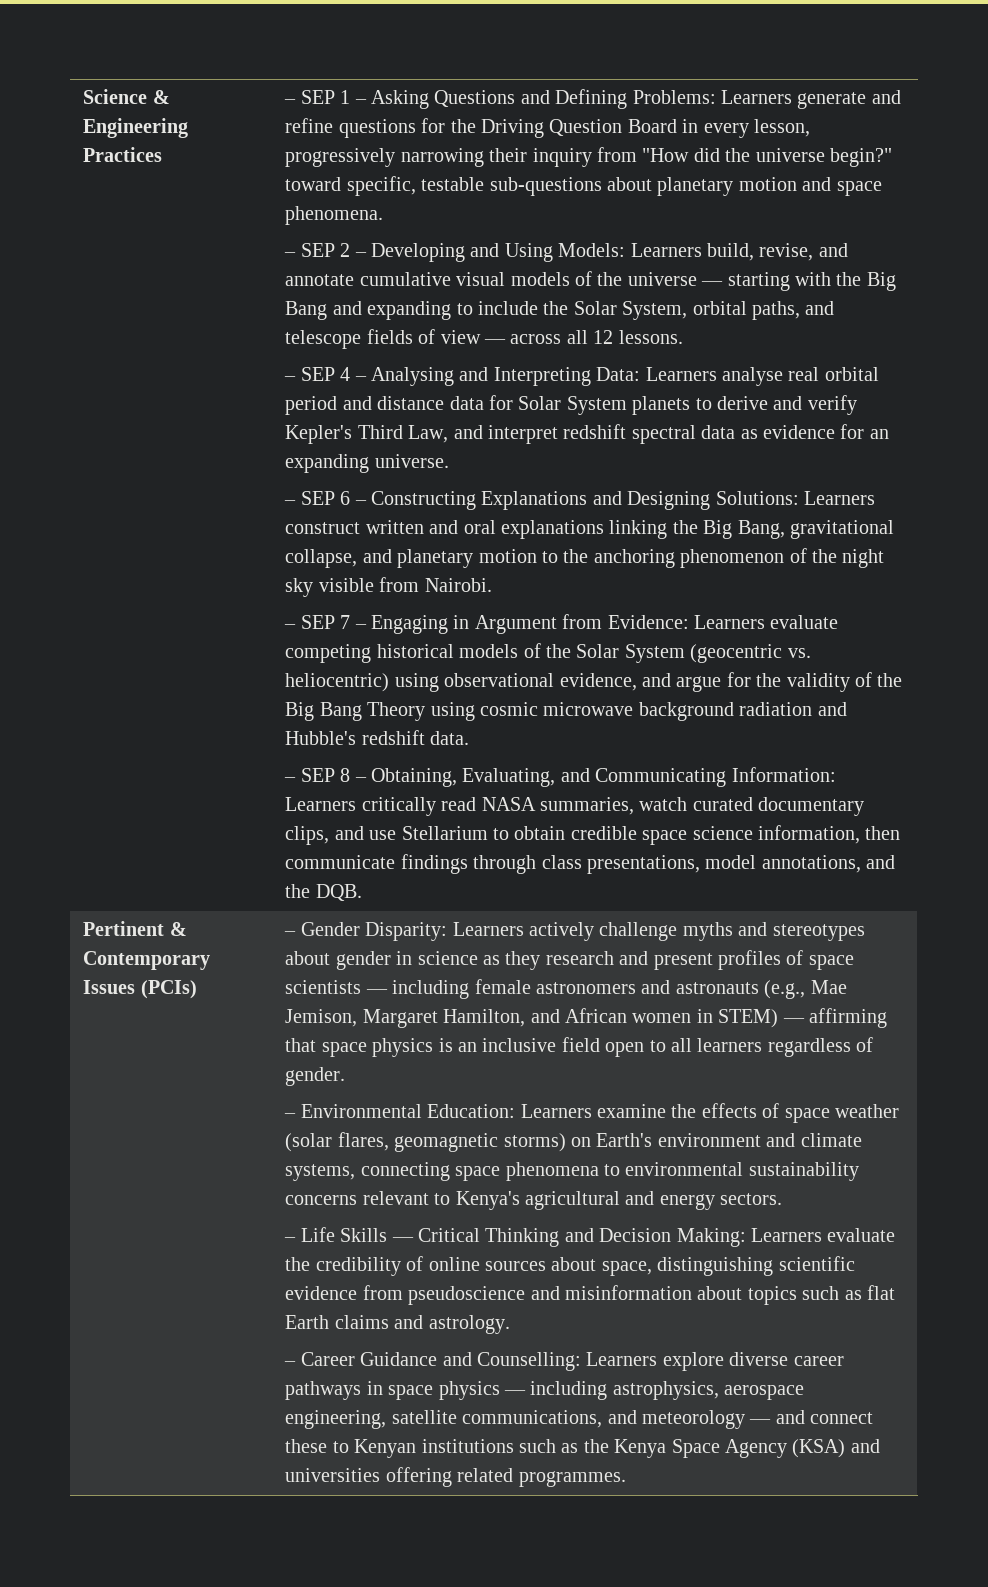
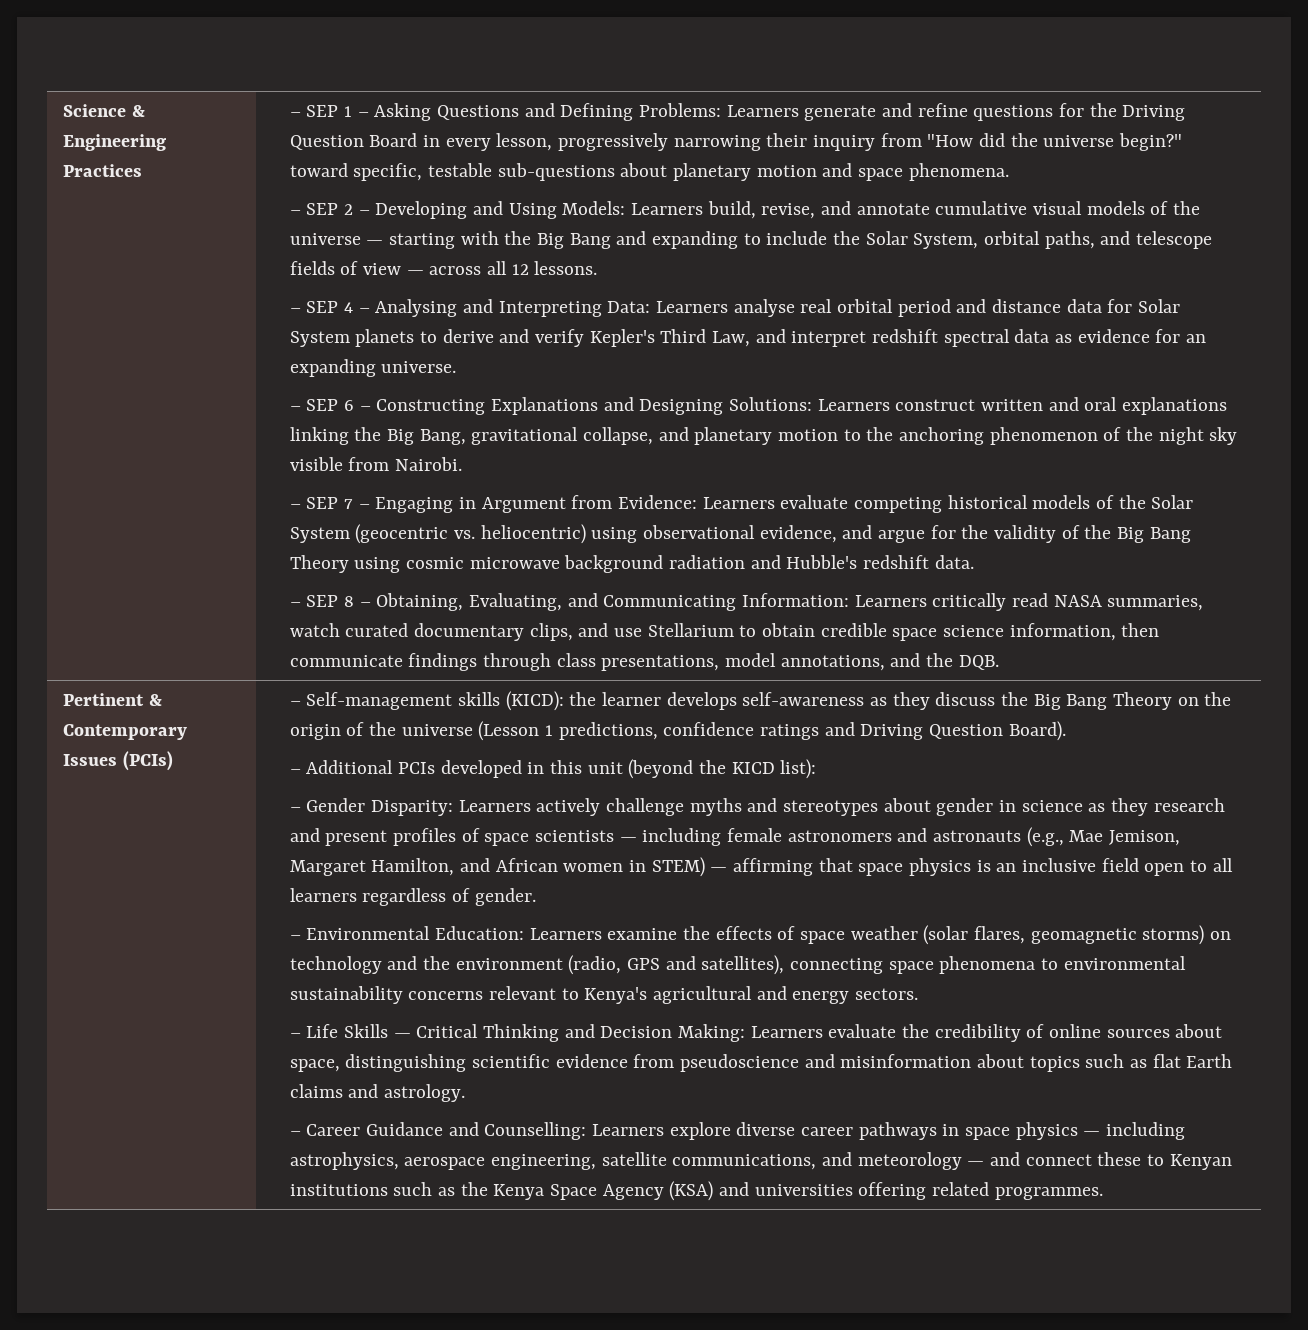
(297, 933) none -> [306,691,1232,711] [289,721,1066,741] [289,759,817,779] [289,807,301,812] Self-management skills (KICD): the learner develops self-awareness as they discuss the Big Bang Theory on the origin of the universe (Lesson 1 predictions, confidence ratings and Driving Question Board). // – Additional PCIs developed in this unit (beyond the KICD list): // –
[596,1133,862,1147] [285,1164,356,1181] Earth's environment and climate systems, -> [289,955,785,975] technology and the environment (radio, GPS and satellites),

